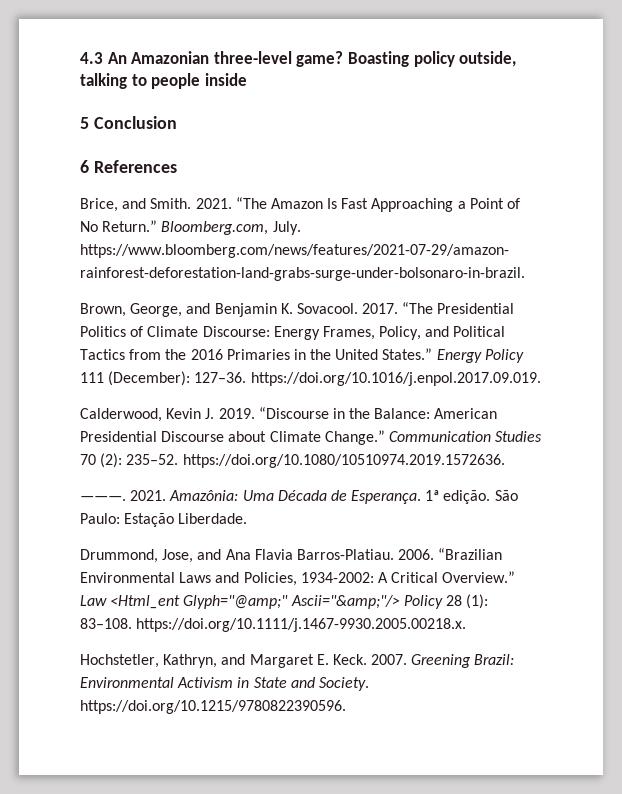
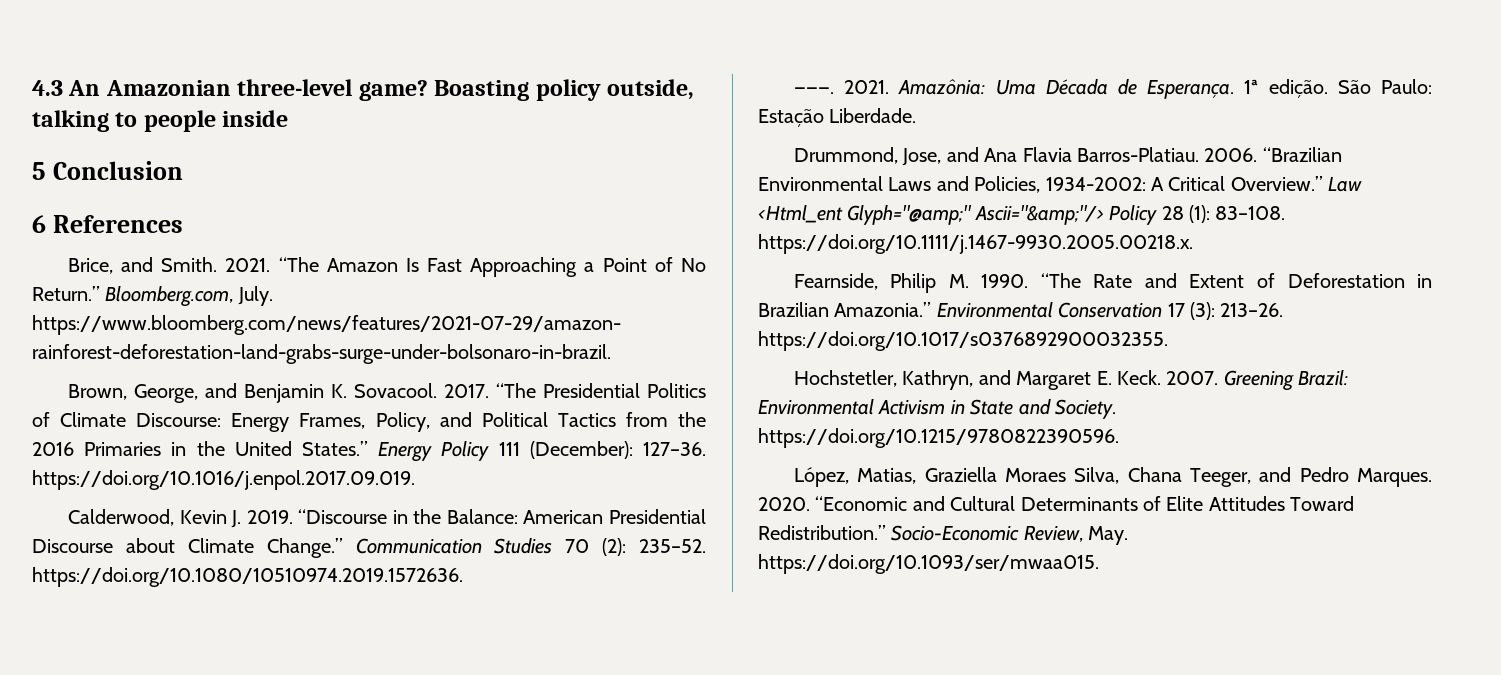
(467, 625) none -> [793,273,1432,293] [758,302,1284,320] [758,331,1168,351] // Fearnside, Philip M. 1990. “The Rate and Extent of Deforestation in Brazilian Amazonia.” Environmental Conservation 17 (3): 213–26. https://doi.org/10.1017/s0376892900032355.
(346, 707) none -> [793,467,1432,487] [758,496,1355,511] [758,525,1129,545] [758,554,1099,574] // López, Matias, Graziella Moraes Silva, Chana Teeger, and Pedro Marques. 2020. “Economic and Cultural Determinants of Elite Attitudes Toward Redistribution.” Socio-Economic Review, May. https://doi.org/10.1093/ser/mwaa015.

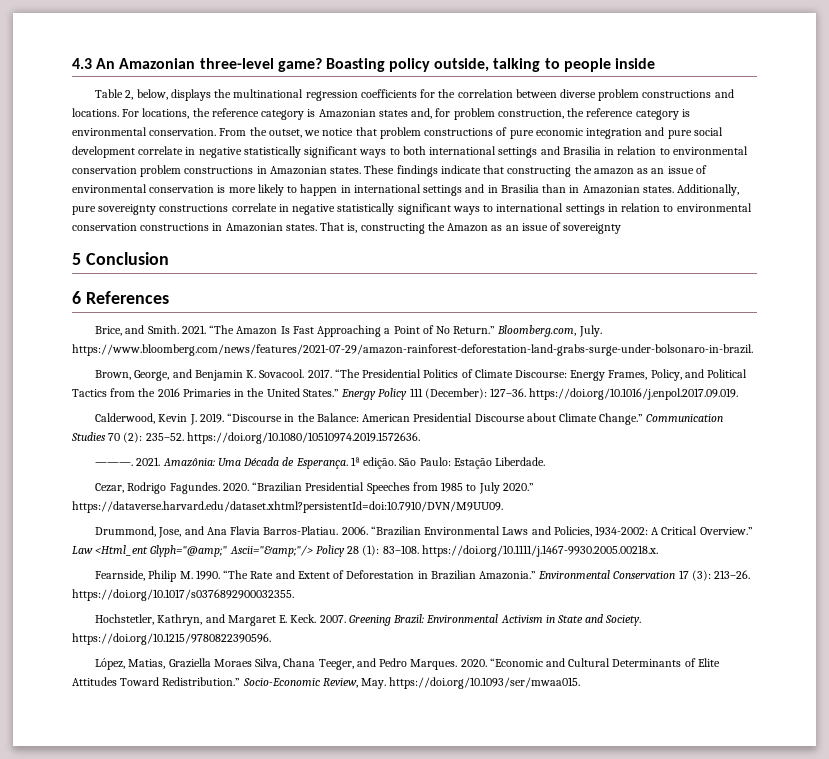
(289, 118) none -> [95,89,734,101] [72,108,690,120] [72,127,723,139] [72,146,748,158] [72,165,707,177] [72,184,740,196] [72,203,752,215] [72,222,622,234] // Table 2, below, displays the multinational regression coefficients for the correlation between diverse problem constructions and locations. For locations, the reference category is Amazonian states and, for problem construction, the reference category is environmental conservation. From the outset, we notice that problem constructions of pure economic integration and pure social development correlate in negative statistically significant ways to both international settings and Brasilia in relation to environmental conservation problem constructions in Amazonian states. These findings indicate that constructing the amazon as an issue of environmental conservation is more likely to happen in international settings and in Brasilia than in Amazonian states. Additionally, pure sovereignty constructions correlate in negative statistically significant ways to international settings in relation to environmental conservation constructions in Amazonian states. That is, constructing the Amazon as an issue of sovereignty
(917, 115) none -> [95,482,534,494] [72,501,503,513] // Cezar, Rodrigo Fagundes. 2020. “Brazilian Presidential Speeches from 1985 to July 2020.” https://dataverse.harvard.edu/dataset.xhtml?persistentId=doi:10.7910/DVN/M9UU09.

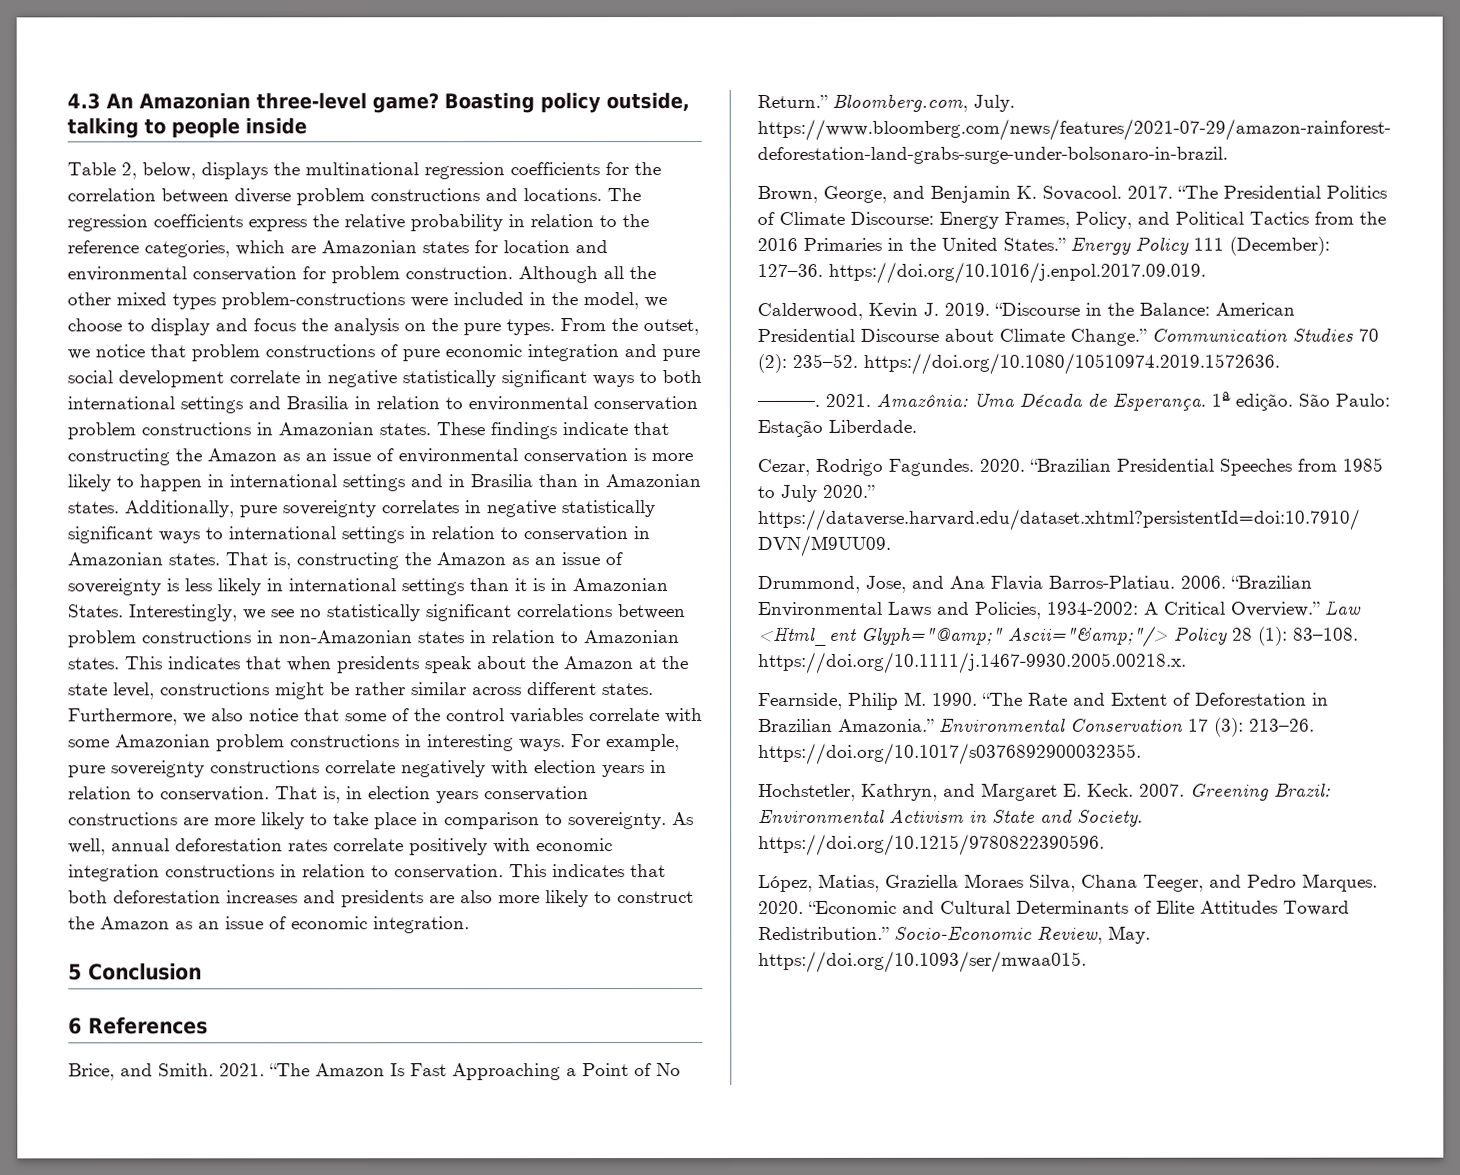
[122,108,690,120] [72,127,217,136] For locations, the reference category is Amazonian states and, for problem construction, the reference category is environmental conservation. -> [607,188,641,202] [67,214,649,232] [67,240,608,258] [67,266,656,284] [67,292,667,310] [67,318,555,336] The regression coefficients express the relative probability in relation to the reference categories, which are Amazonian states for location and environmental conservation for problem construction. Although all the other mixed types problem-constructions were included in the model, we choose to display and focus the analysis on the pure types.
[593,168,634,175] amazon -> [207,448,277,462] Amazon
[159,203,277,212] constructions correlate -> [381,500,459,514] correlates
[676,203,752,212] [72,223,210,231] environmental conservation constructions -> [523,526,628,542] conservation
(622, 228) none -> [166,578,669,596] [68,604,686,622] [68,630,680,648] [68,656,689,674] [68,682,654,700] [68,708,703,726] [68,734,680,752] [68,760,667,778] [68,786,589,804] [68,812,694,830] [68,838,613,856] [68,864,666,882] [68,890,694,908] [68,916,470,934] is less likely in international settings than it is in Amazonian States. Interestingly, we see no statistically significant correlations between problem constructions in non-Amazonian states in relation to Amazonian states. This indicates that when presidents speak about the Amazon at the state level, constructions might be rather similar across different states. Furthermore, we also notice that some of the control variables correlate with some Amazonian problem constructions in interesting ways. For example, pure sovereignty constructions correlate negatively with election years in relation to conservation. That is, in election years conservation constructions are more likely to take place in comparison to sovereignty. As well, annual deforestation rates correlate positively with economic integration constructions in relation to conservation. This indicates that both deforestation increases and presidents are also more likely to construct the Amazon as an issue of economic integration.

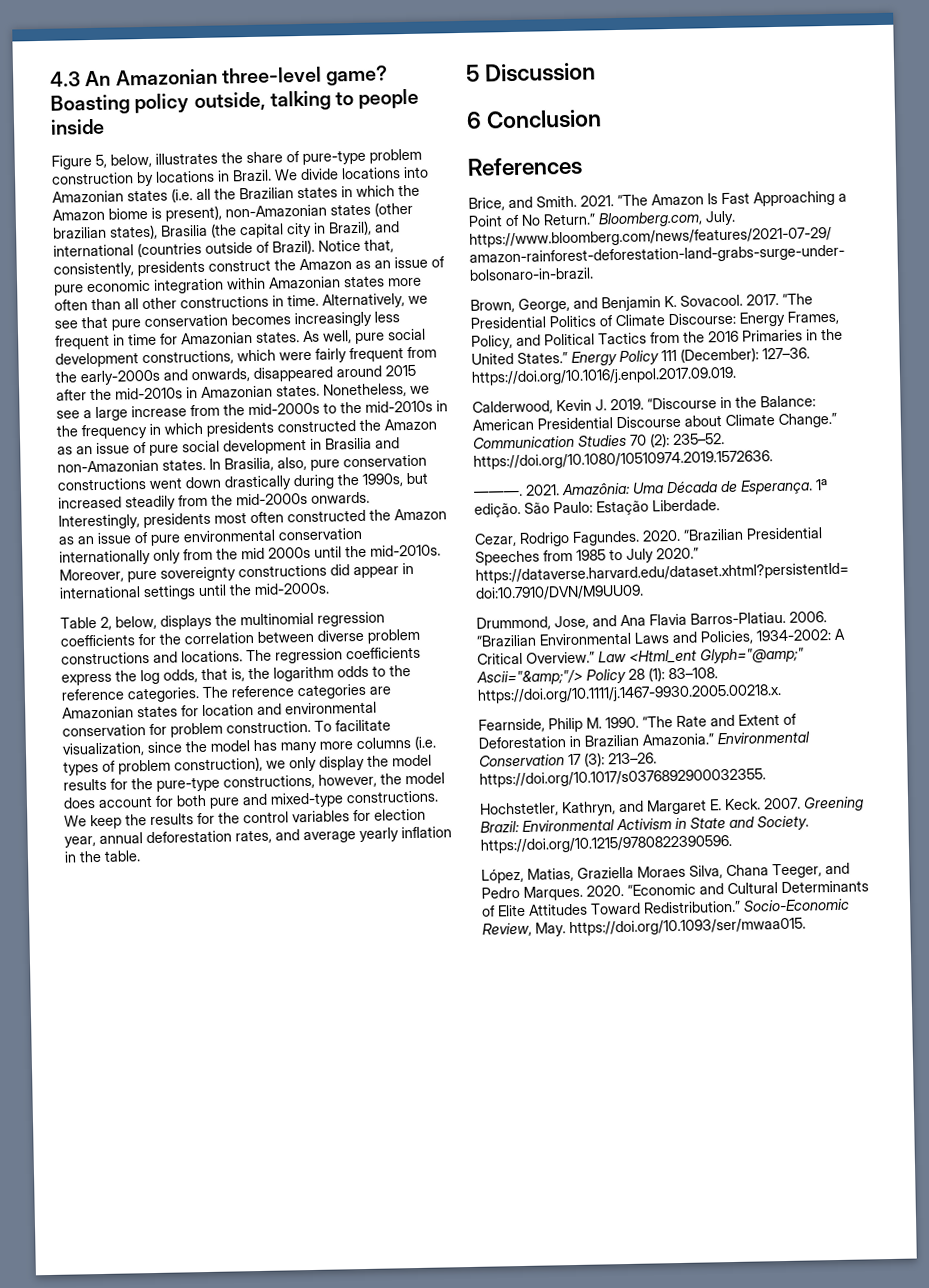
(307, 126) none -> [51,148,422,170] [51,166,429,187] [52,184,420,203] [52,201,413,222] [53,220,400,240] [53,239,394,258] [53,256,445,278] [54,275,422,296] [54,293,428,311] [54,311,400,331] [55,328,426,350] [55,346,437,368] [55,364,416,386] [56,383,430,401] [56,400,448,421] [56,418,437,440] [57,437,400,456] [57,454,427,473] [57,472,428,491] [58,491,370,511] [58,508,447,530] [58,527,362,546] [59,544,441,566] [59,562,414,583] [59,582,330,601] // Figure 5, below, illustrates the share of pure-type problem construction by locations in Brazil. We divide locations into Amazonian states (i.e. all the Brazilian states in which the Amazon biome is present), non-Amazonian states (other brazilian states), Brasilia (the capital city in Brazil), and international (countries outside of Brazil). Notice that, consistently, presidents construct the Amazon as an issue of pure economic integration within Amazonian states more often than all other constructions in time. Alternatively, we see that pure conservation becomes increasingly less frequent in time for Amazonian states. As well, pure social development constructions, which were fairly frequent from the early-2000s and onwards, disappeared around 2015 after the mid-2010s in Amazonian states. Nonetheless, we see a large increase from the mid-2000s to the mid-2010s in the frequency in which presidents constructed the Amazon as an issue of pure social development in Brasilia and non-Amazonian states. In Brasilia, also, pure conservation constructions went down drastically during the 1990s, but increased steadily from the mid-2000s onwards. Interestingly, presidents most often constructed the Amazon as an issue of pure environmental conservation internationally only from the mid 2000s until the mid-2010s. Moreover, pure sovereignty constructions did appear in international settings until the mid-2000s.
[305,162,419,176] multinational -> [240,612,314,626] multinomial
[344,214,649,232] [67,240,285,258] relative probability in relation to the reference categories, which -> [140,665,411,685] [61,683,367,703] log odds, that is, the logarithm odds to the reference categories. The reference categories
[518,266,656,284] [67,292,667,310] [67,318,699,336] [67,344,700,362] [67,370,702,388] [67,396,698,414] [67,422,669,440] [67,448,693,466] [67,474,701,492] [67,500,655,518] [67,526,650,544] [67,552,623,570] [67,578,669,596] [68,604,686,622] [68,630,680,648] [68,656,689,674] [68,682,654,700] [68,708,703,726] [68,734,680,752] [68,760,667,778] [68,786,589,804] [68,812,694,830] [68,838,613,856] [68,864,666,882] [68,890,694,908] [68,916,470,934] Although all the other mixed types problem-constructions were included in the model, we choose to display and focus the analysis on the pure types. From the outset, we notice that problem constructions of pure economic integration and pure social development correlate in negative statistically significant ways to both international settings and Brasilia in relation to environmental conservation problem constructions in Amazonian states. These findings indicate that constructing the Amazon as an issue of environmental conservation is more likely to happen in international settings and in Brasilia than in Amazonian states. Additionally, pure sovereignty correlates in negative statistically significant ways to international settings in relation to conservation in Amazonian states. That is, constructing the Amazon as an issue of sovereignty is less likely in international settings than it is in Amazonian States. Interestingly, we see no statistically significant correlations between problem constructions in non-Amazonian states in relation to Amazonian states. This indicates that when presidents speak about the Amazon at the state level, constructions might be rather similar across different states. Furthermore, we also notice that some of the control variables correlate with some Amazonian problem constructions in interesting ways. For example, pure sovereignty constructions correlate negatively with election years in relation to conservation. That is, in election years conservation constructions are more likely to take place in comparison to sovereignty. As well, annual deforestation rates correlate positively with economic integration constructions in relation to conservation. This indicates that both deforestation increases and presidents are also more likely to construct the Amazon as an issue of economic integration. -> [314,719,391,732] [62,735,437,757] [63,754,432,776] [63,772,445,792] [63,790,438,809] [64,808,426,830] [64,826,452,848] [64,850,141,863] To facilitate visualization, since the model has many more columns (i.e. types of problem construction), we only display the model results for the pure-type constructions, however, the model does account for both pure and mixed-type constructions. We keep the results for the control variables for election year, annual deforestation rates, and average yearly inflation in the table.
(82, 972) none -> [484,62,597,83] [466,111,482,129] Discussion // 6
[68,1017,82,1035] 6 -> (603, 119) none

